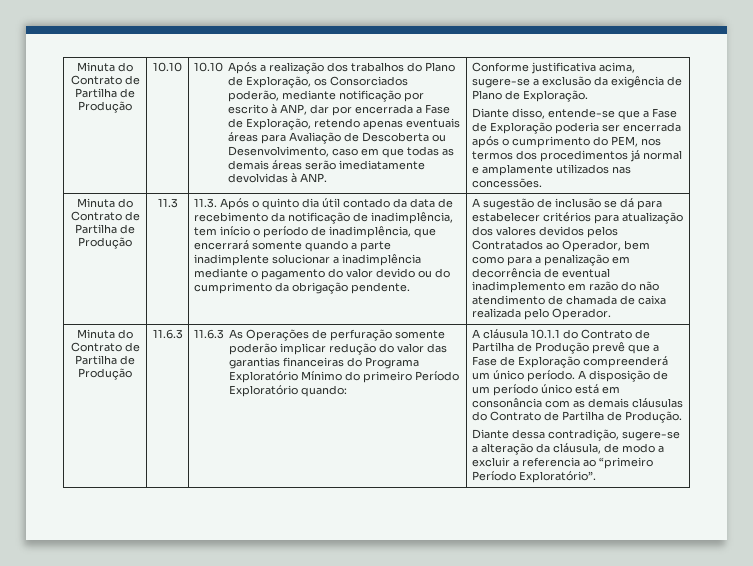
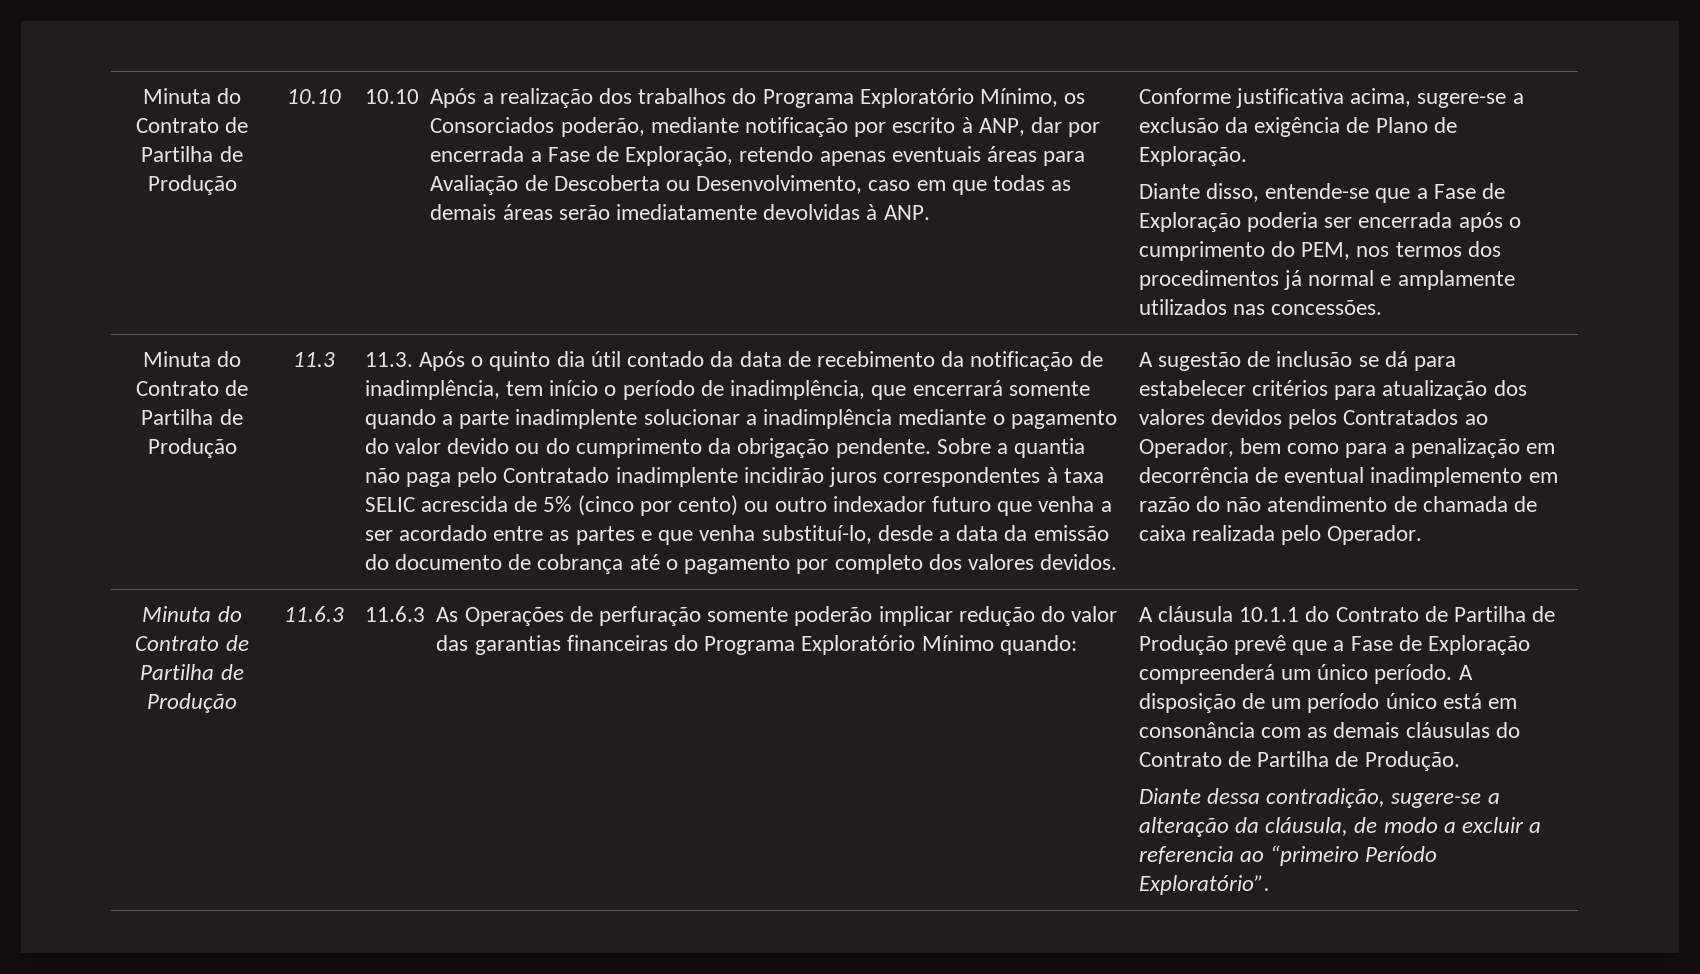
[425,62,456,72] [228,76,312,88] Plano de Exploração, -> [762,88,1059,108] Programa Exploratório Mínimo,
(410, 288) none -> [936,438,1086,458] [364,467,1104,487] [364,495,1112,516] [364,525,1109,545] [364,554,1118,574] Sobre a quantia não paga pelo Contratado inadimplente incidirão juros correspondentes à taxa SELIC acrescida de 5% (cinco por cento) ou outro indexador futuro que venha a ser acordado entre as partes e que venha substituí-lo, desde a data da emissão do documento de cobrança até o pagamento por completo dos valores devidos.
[345,371,460,383] [229,385,299,397] do primeiro Período Exploratório -> (994, 643) none

